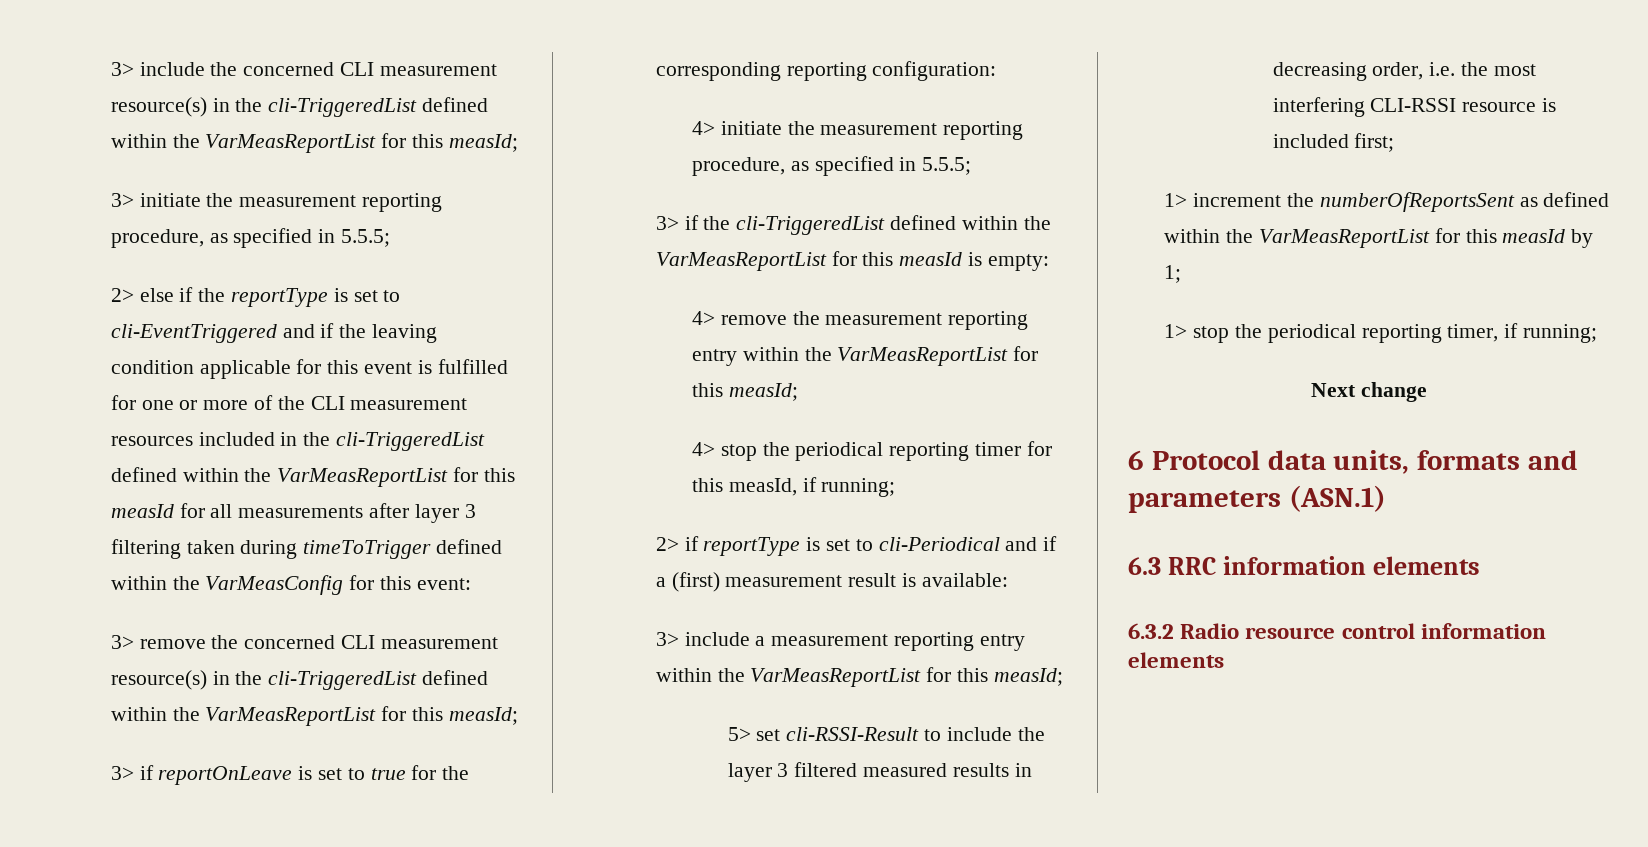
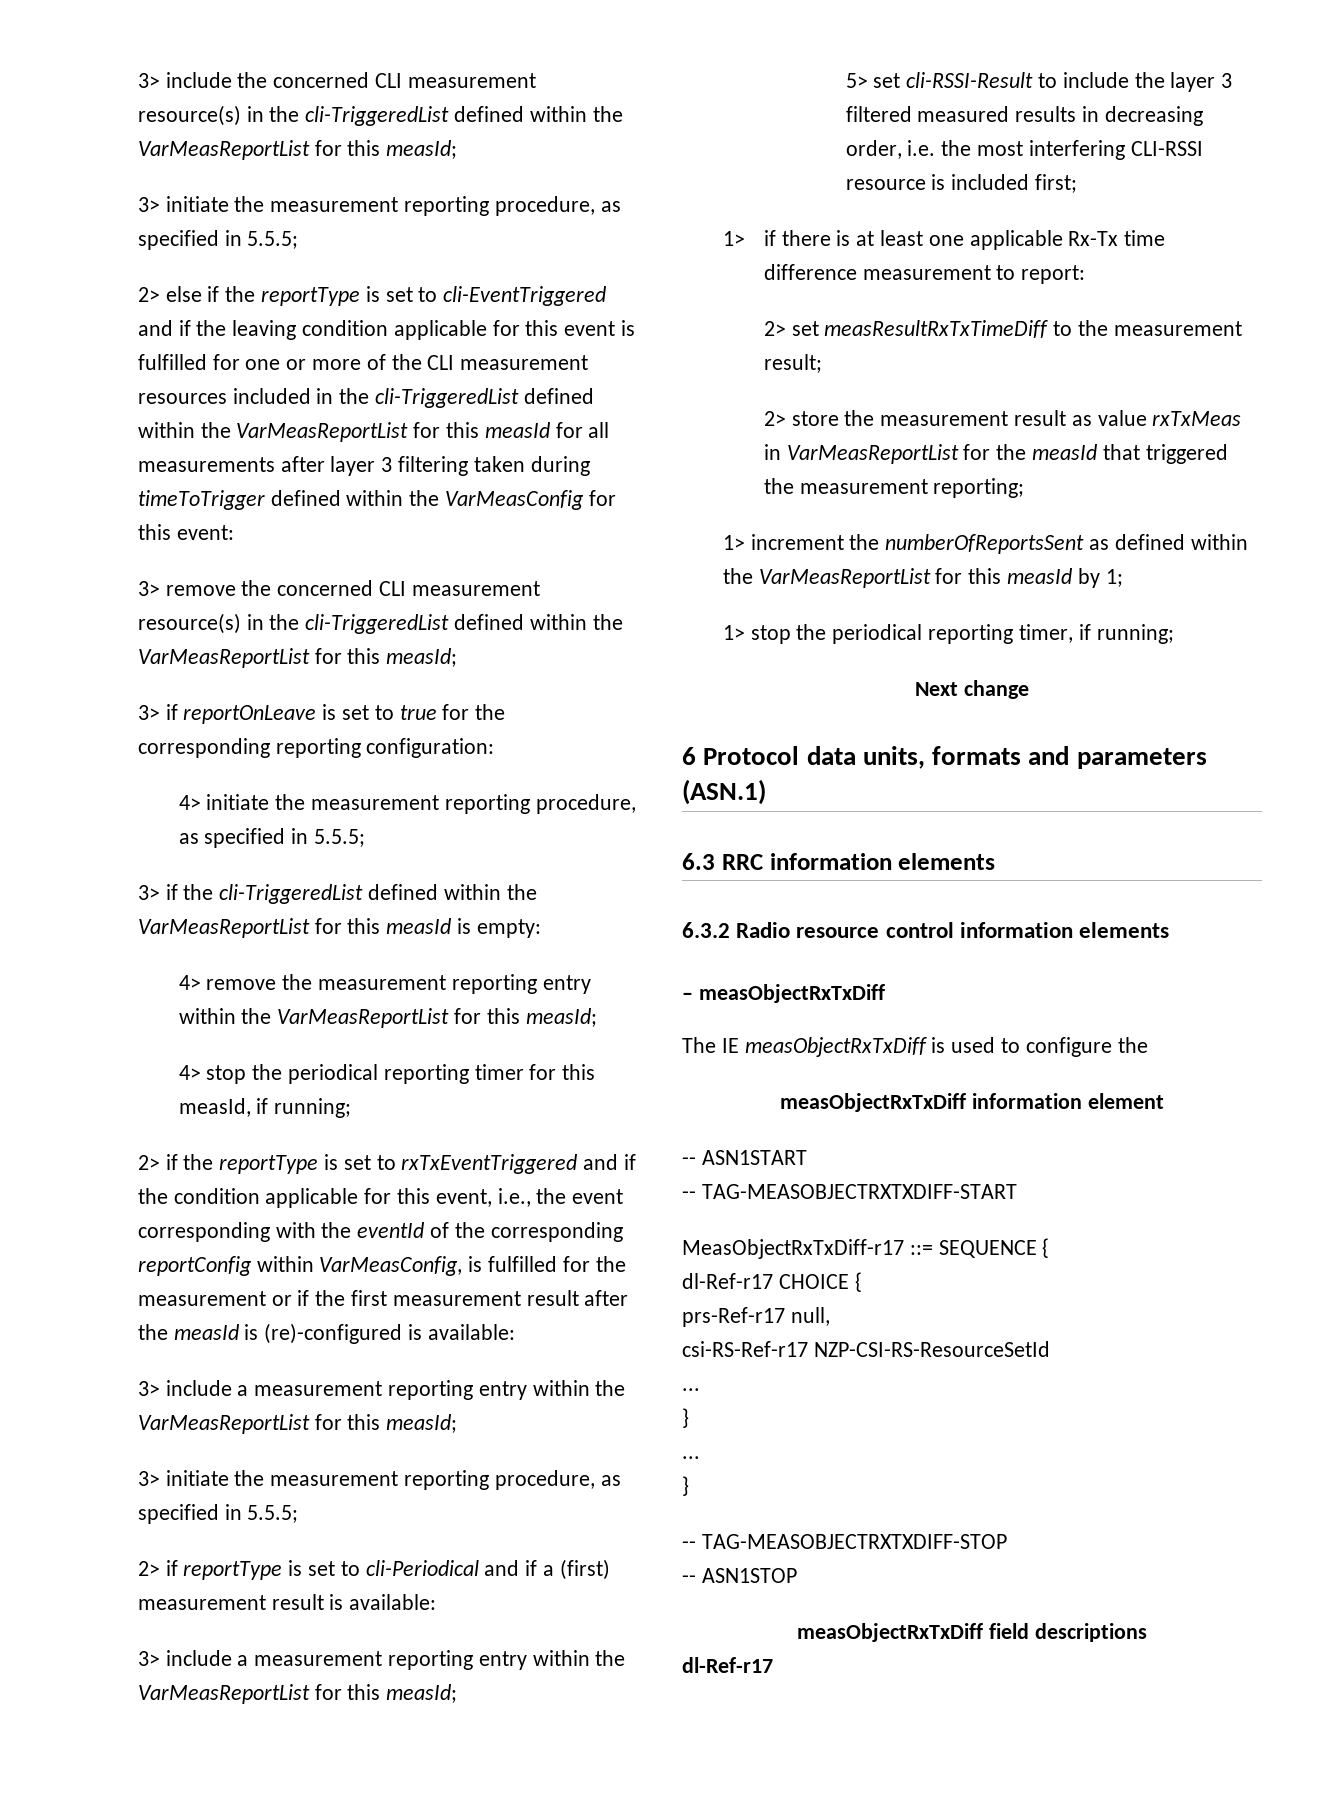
(896, 487) none -> [137,1154,636,1174] [137,1188,624,1208] [137,1222,623,1242] [137,1256,626,1276] [137,1290,629,1306] [137,1323,515,1344] [137,1380,626,1400] [137,1414,458,1434] [137,1470,621,1490] [137,1504,299,1524] // 2> if the reportType is set to rxTxEventTriggered and if the condition applicable for this event, i.e., the event corresponding with the eventId of the corresponding reportConfig within VarMeasConfig, is fulfilled for the measurement or if the first measurement result after the measId is (re)-configured is available: // 3> include a measurement reporting entry within the VarMeasReportList for this measId; // 3> initiate the measurement reporting procedure, as specified in 5.5.5;
(1395, 142) none -> [722,230,1166,250] [763,264,1086,284] [763,320,1242,338] [763,354,822,373] [763,410,1242,426] [763,444,1228,464] [763,478,1025,498] // 1> if there is at least one applicable Rx-Tx time difference measurement to report: // 2> set measResultRxTxTimeDiff to the measurement result; // 2> store the measurement result as value rxTxMeas in VarMeasReportList for the measId that triggered the measurement reporting;
(1224, 660) none -> [682,984,885,1003] [682,1037,1148,1057] [780,1093,1164,1112] [682,1150,807,1165] [682,1184,1017,1199] [682,1238,1050,1259] [682,1272,862,1292] [682,1307,830,1327] [682,1341,1050,1357] [682,1388,700,1391] [682,1408,689,1428] [682,1456,700,1459] [682,1476,689,1496] [682,1534,1007,1549] [682,1568,797,1583] [797,1623,1147,1642] [682,1657,773,1673] // – measObjectRxTxDiff // The IE measObjectRxTxDiff is used to configure the // measObjectRxTxDiff information element // -- ASN1START // -- TAG-MEASOBJECTRXTXDIFF-START // MeasObjectRxTxDiff-r17 ::= SEQUENCE { // dl-Ref-r17 CHOICE { // prs-Ref-r17 null, // csi-RS-Ref-r17 NZP-CSI-RS-ResourceSetId // ... // } // ... // } // -- TAG-MEASOBJECTRXTXDIFF-STOP // -- ASN1STOP // measObjectRxTxDiff field descriptions // dl-Ref-r17

